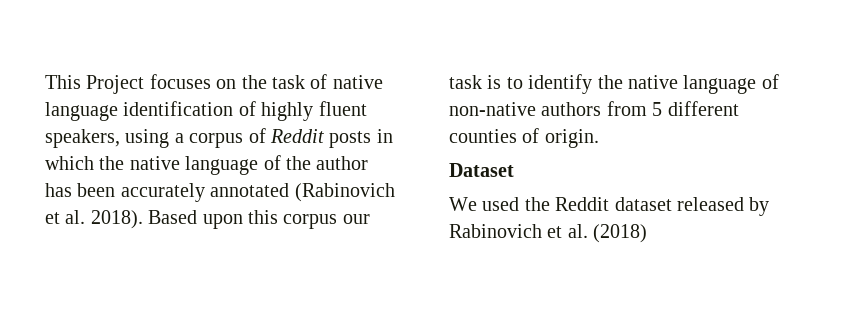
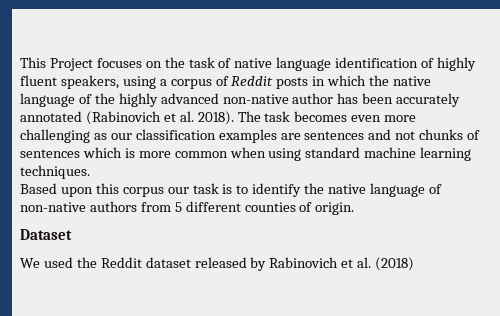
(311, 163) none -> [118,93,289,107] highly advanced non-native
(143, 219) none -> [237,111,417,122] [20,129,481,143] [20,147,472,161] [20,165,90,179] The task becomes even more challenging as our classification examples are sentences and not chunks of sentences which is more common when using standard machine learning techniques. //

